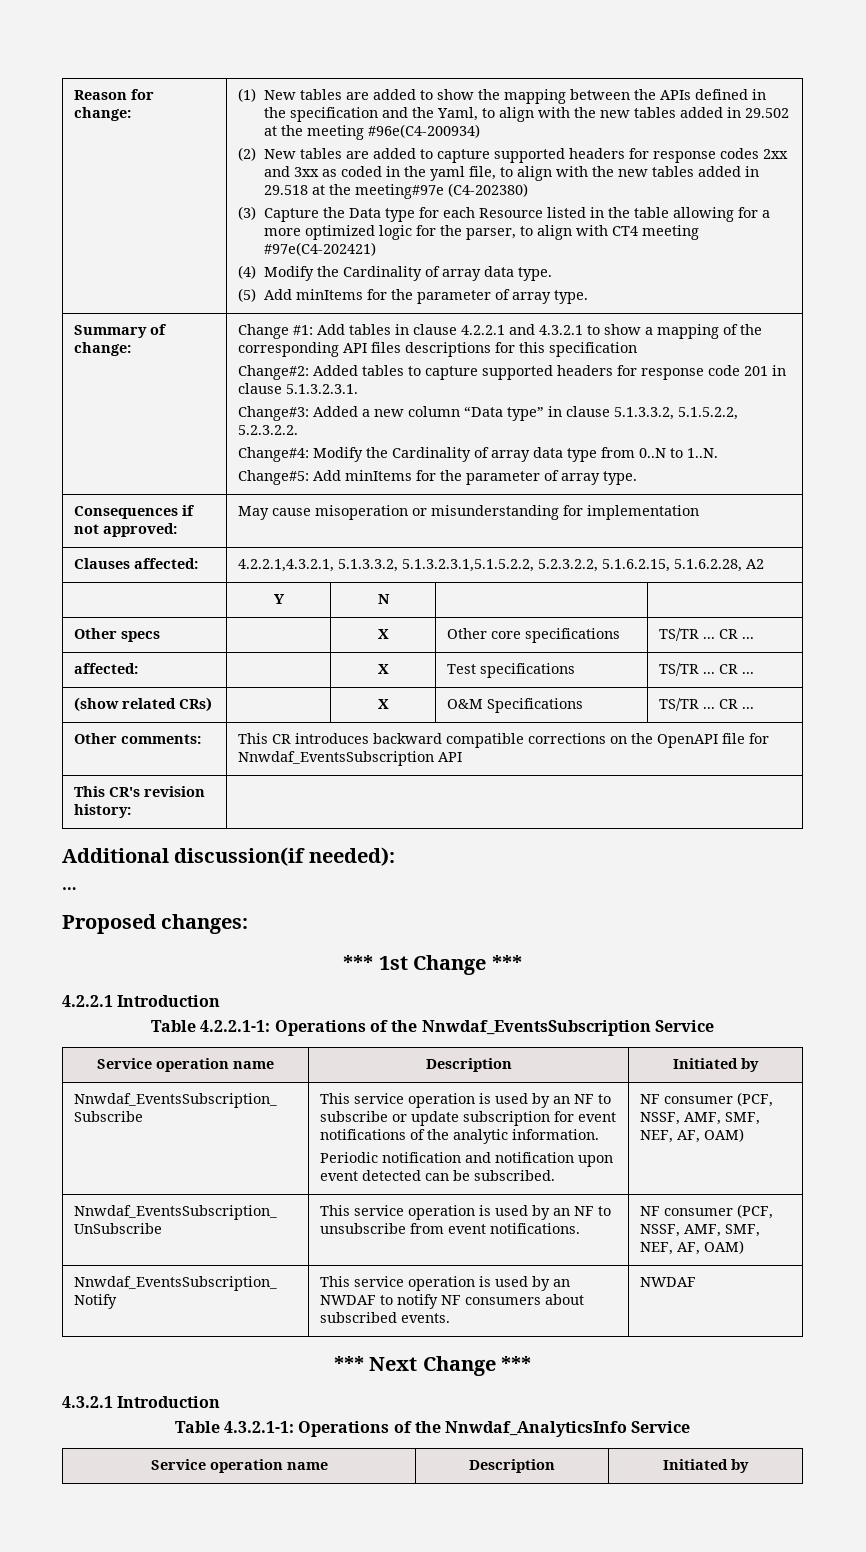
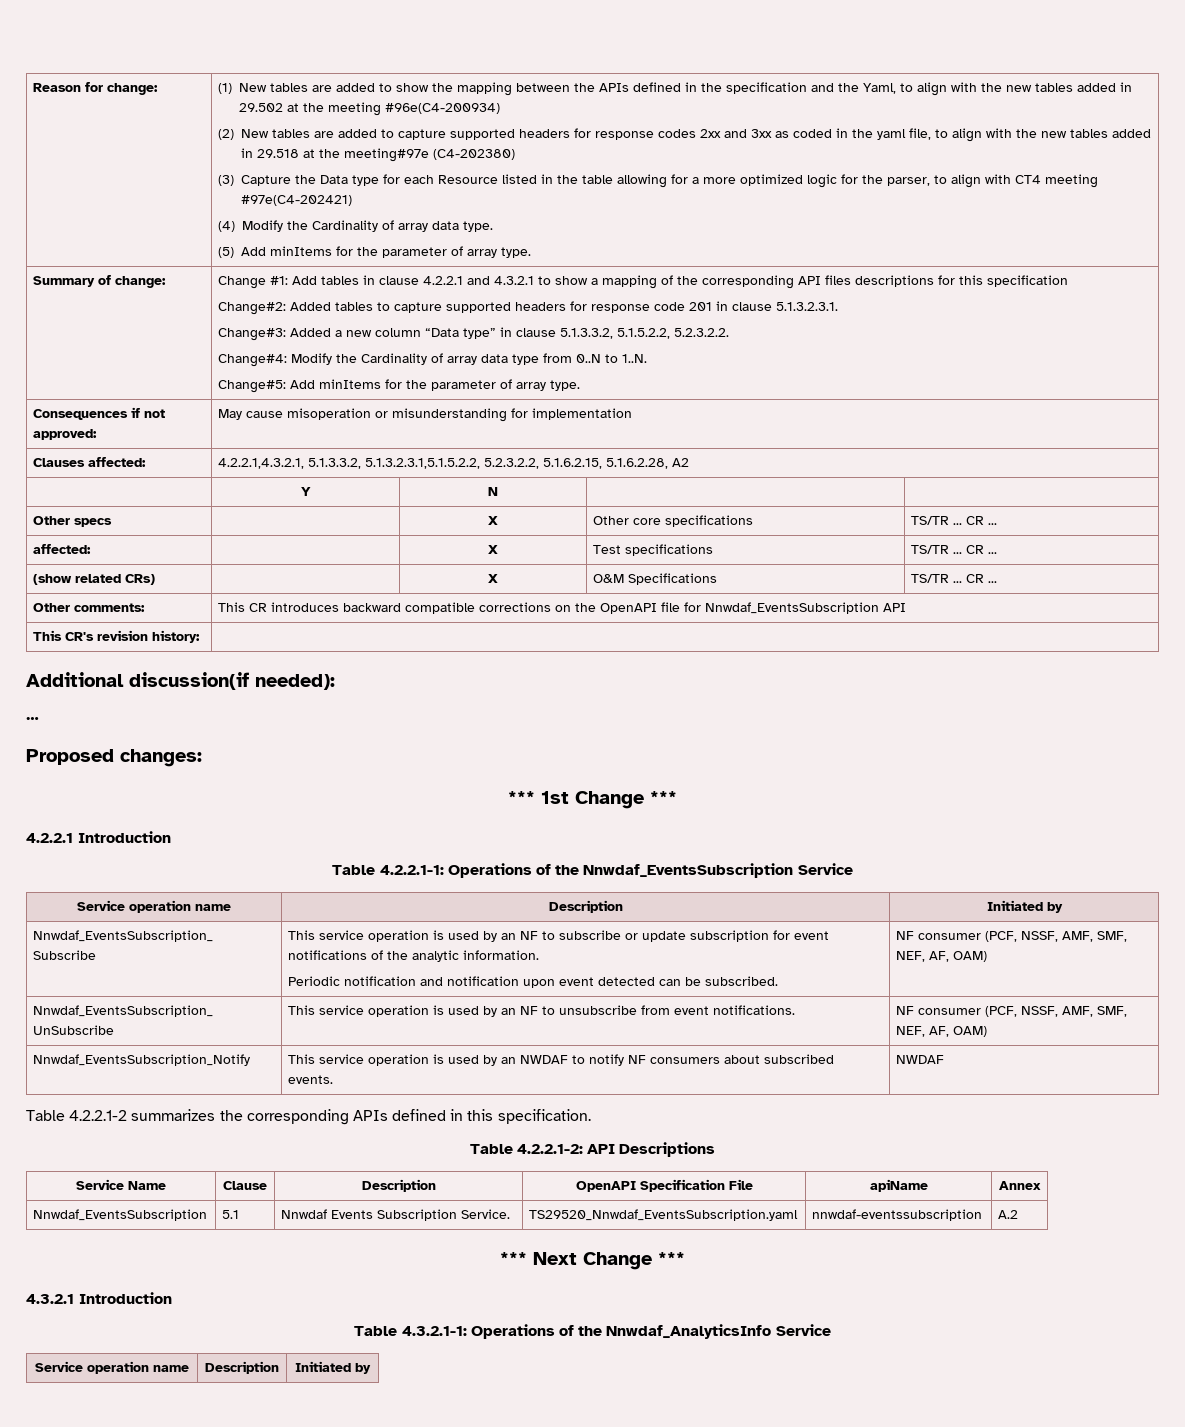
(697, 1282) none -> [26,1109,591,1125] [469,1142,716,1157] [76,1179,166,1190] [223,1181,267,1190] [361,1179,436,1192] [575,1179,753,1192] [869,1179,928,1192] [999,1181,1041,1190] [33,1209,208,1221] [222,1210,240,1219] [281,1209,511,1221] [529,1209,799,1221] [812,1209,983,1221] [998,1210,1019,1219] // Table 4.2.2.1-2 summarizes the corresponding APIs defined in this specification. // Table 4.2.2.1-2: API Descriptions // Service Name | Clause | Description | OpenAPI Specification File | apiName | Annex // Nnwdaf_EventsSubscription | 5.1 | Nnwdaf Events Subscription Service. | TS29520_Nnwdaf_EventsSubscription.yaml | nnwdaf-eventssubscription | A.2

